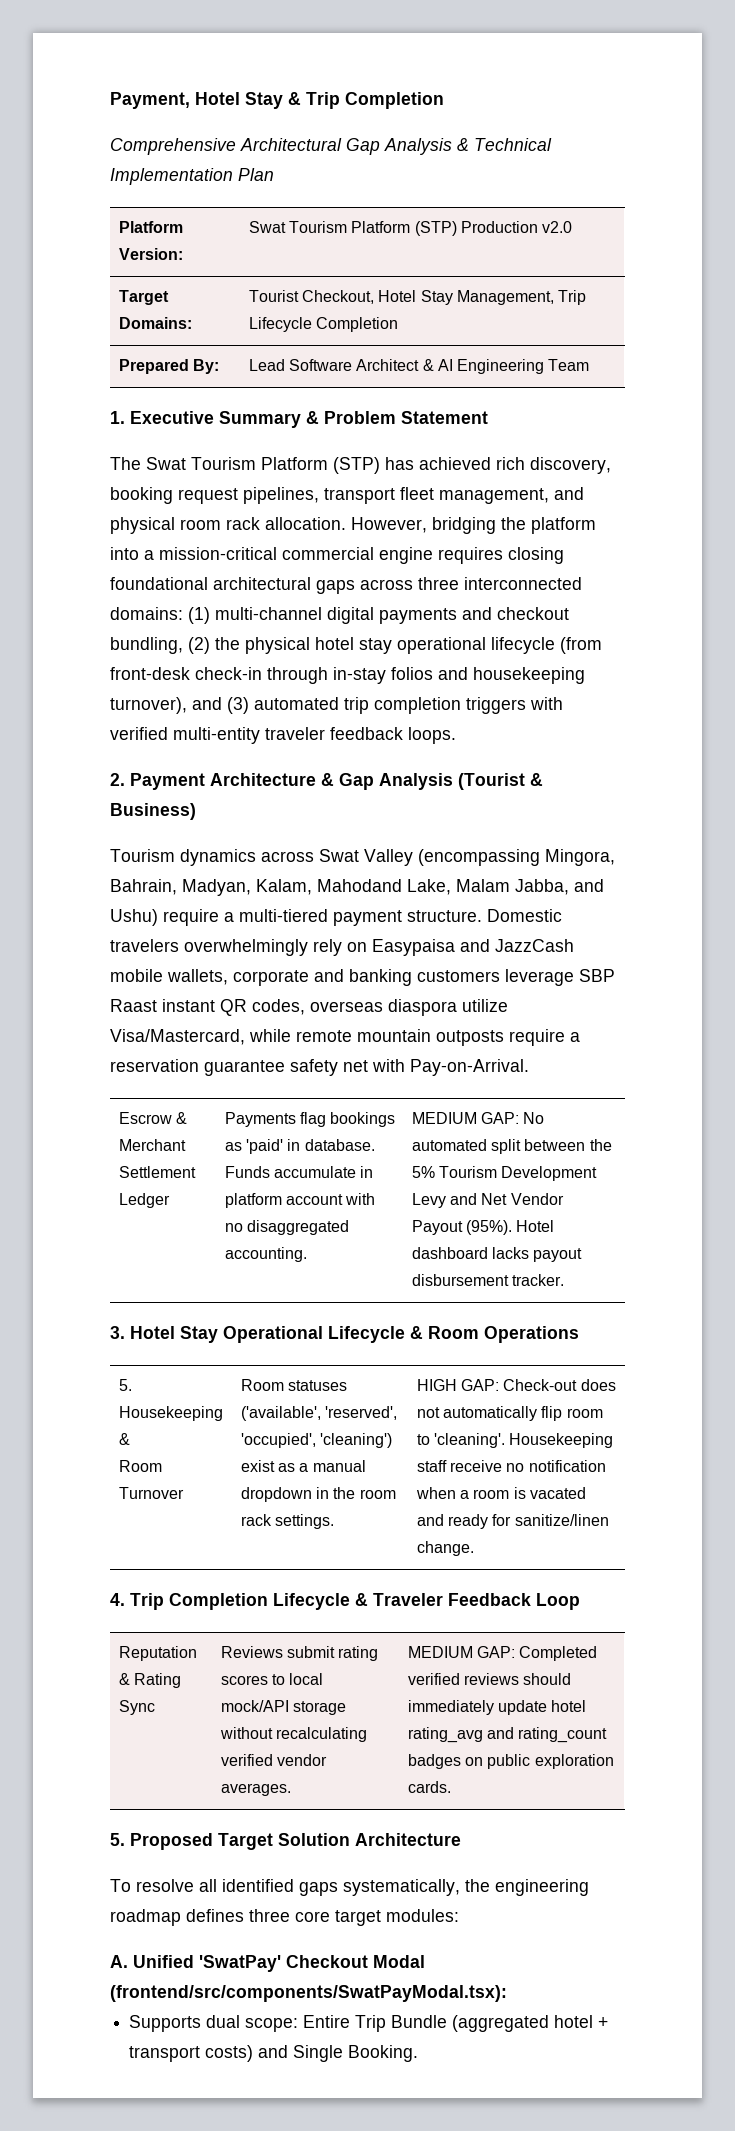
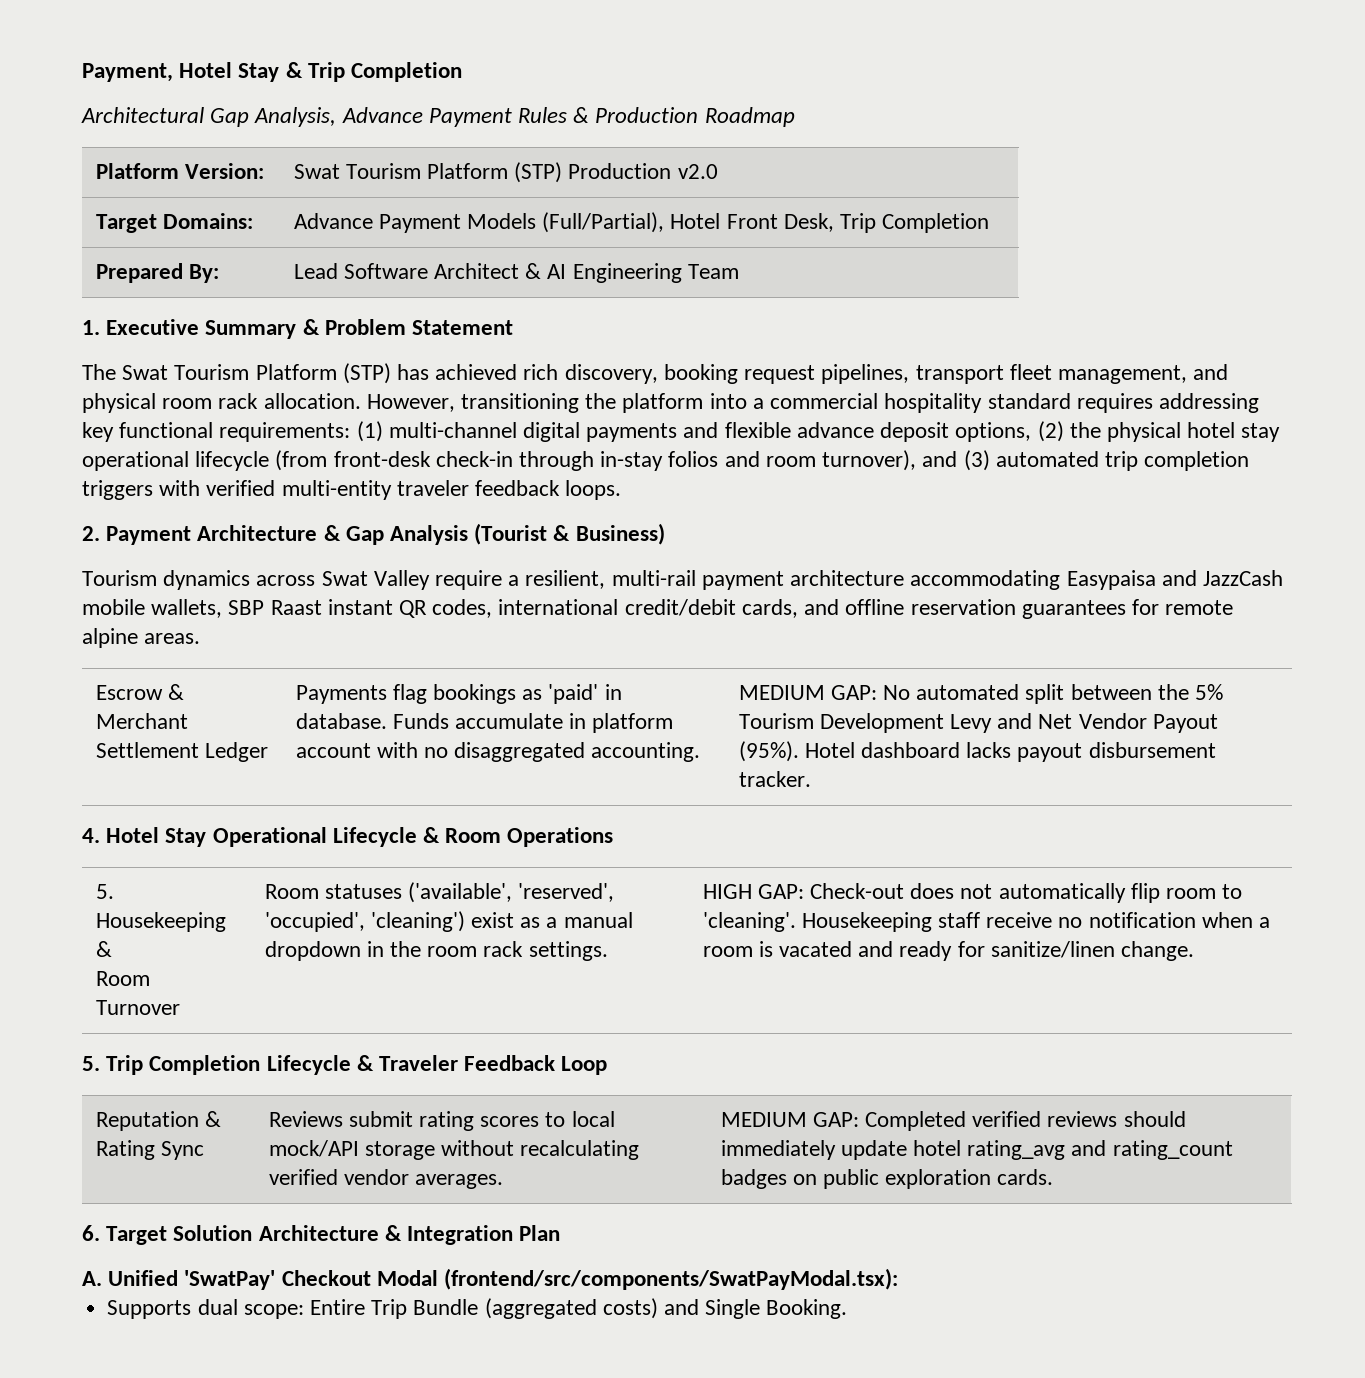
[110,138,236,155] Comprehensive -> (463, 72) none
[384,138,552,155] [110,168,274,185] Analysis & Technical Implementation Plan -> [254,107,795,127] Analysis, Advance Payment Rules & Production Roadmap
[248,290,587,305] [248,317,312,332] Tourist Checkout, Hotel Stay Management, Trip Lifecycle -> [293,212,876,233] Advance Payment Models (Full/Partial), Hotel Front Desk, Trip
[432,517,496,534] bridging -> [461,393,580,413] transitioning
[159,547,564,564] [110,577,582,594] [110,607,183,620] mission-critical commercial engine requires closing foundational architectural gaps across three interconnected domains: -> [770,393,1259,413] [82,422,351,442] commercial hospitality standard requires addressing key functional requirements:
[497,607,569,620] [110,637,183,654] checkout bundling, -> [724,422,1032,442] flexible advance deposit options,
[473,667,585,684] housekeeping -> [765,456,816,467] room
[418,849,615,866] [110,879,604,896] [110,909,562,926] [110,939,367,956] (encompassing Mingora, Bahrain, Madyan, Kalam, Mahodand Lake, Malam Jabba, and Ushu) require a multi-tiered payment structure. Domestic travelers overwhelmingly rely on -> [435,570,1061,590] require a resilient, multi-rail payment architecture accommodating
[233,969,574,986] corporate and banking customers leverage -> (223, 608) none
[310,999,508,1016] [110,1029,580,1046] [110,1059,529,1076] overseas diaspora utilize Visa/Mastercard, while remote mountain outposts require a reservation guarantee safety net with Pay-on-Arrival. -> [498,599,1234,619] [82,628,201,648] international credit/debit cards, and offline reservation guarantees for remote alpine areas.
[110,1326,125,1339] 3. -> [82,828,100,843] 4.
[110,1593,125,1606] 4. -> [82,1056,100,1071] 5.
[110,1833,213,1850] 5. Proposed -> [82,1225,100,1241] 6.
[110,1879,589,1896] [110,1909,459,1926] // To resolve all identified gaps systematically, the engineering roadmap defines three core target modules: -> [384,1225,561,1245] & Integration Plan
[554,2015,609,2028] [129,2046,201,2062] hotel + transport -> (597, 1308) none

